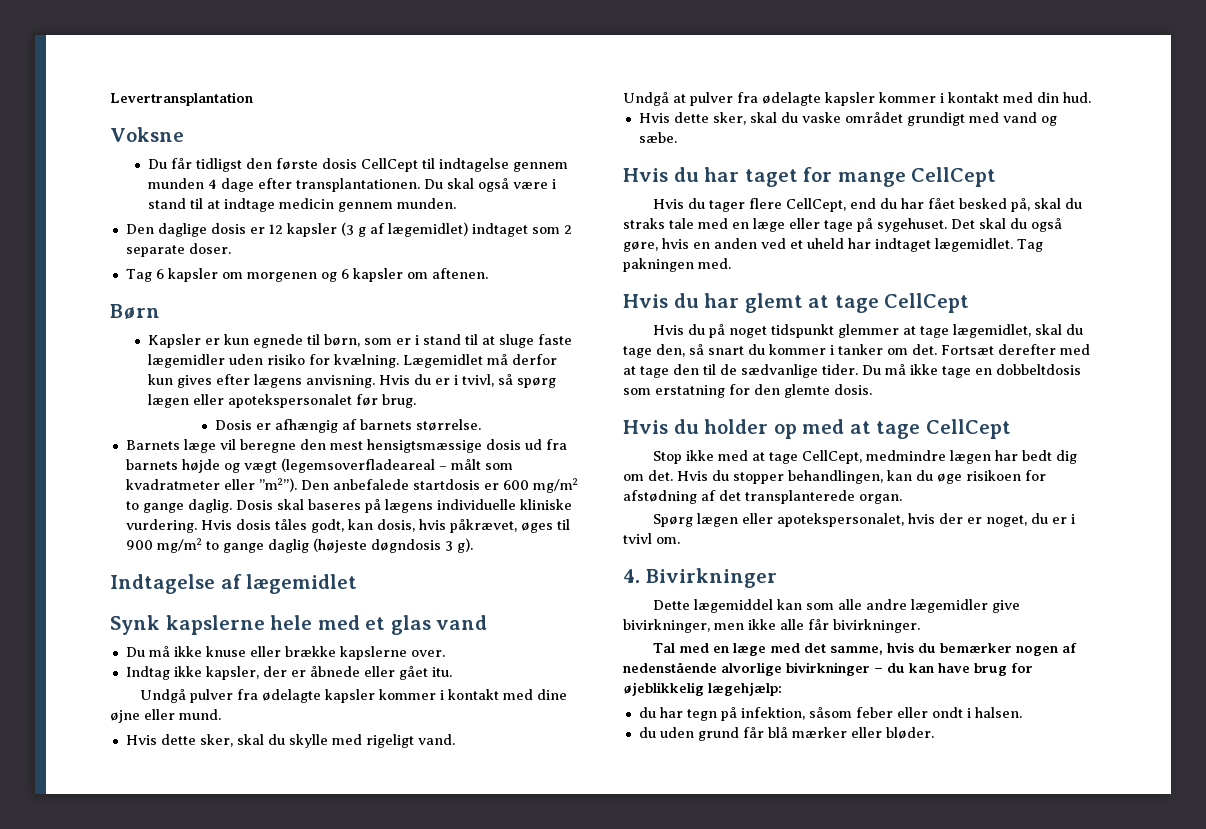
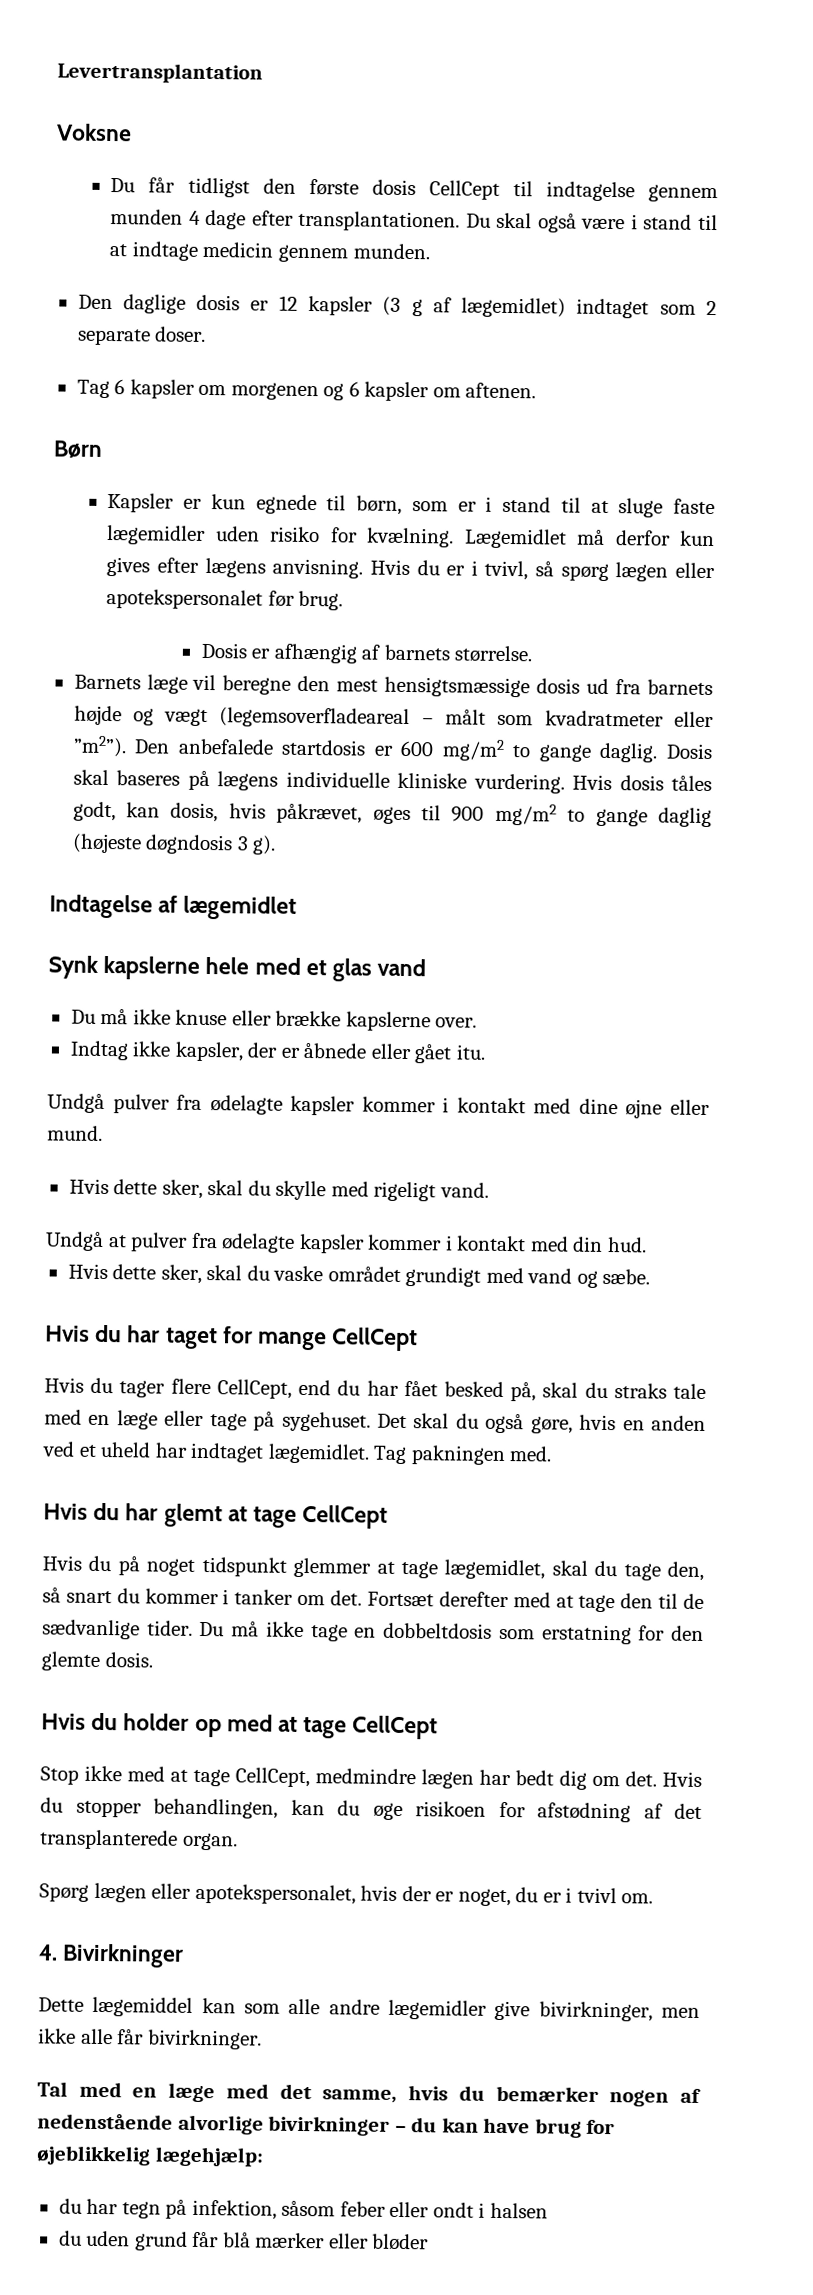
[974,707,1022,718] halsen. -> [489,2202,548,2219] halsen
[885,727,934,739] bløder. -> [372,2233,430,2251] bløder

